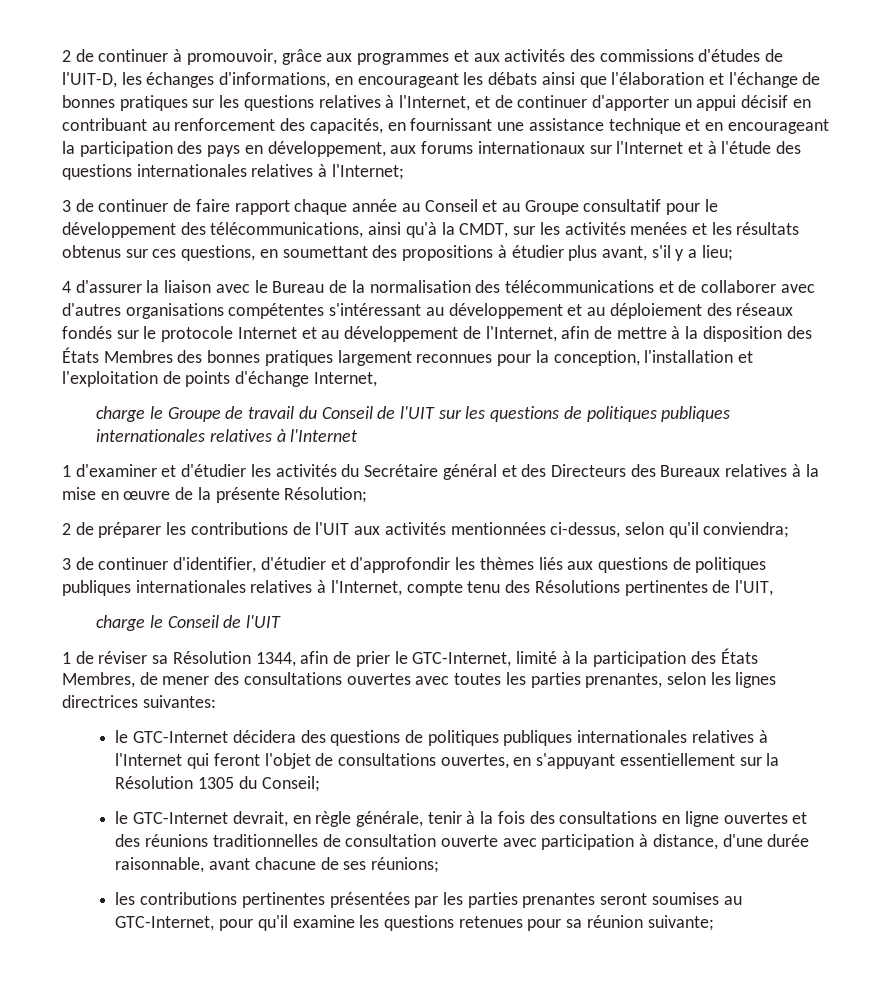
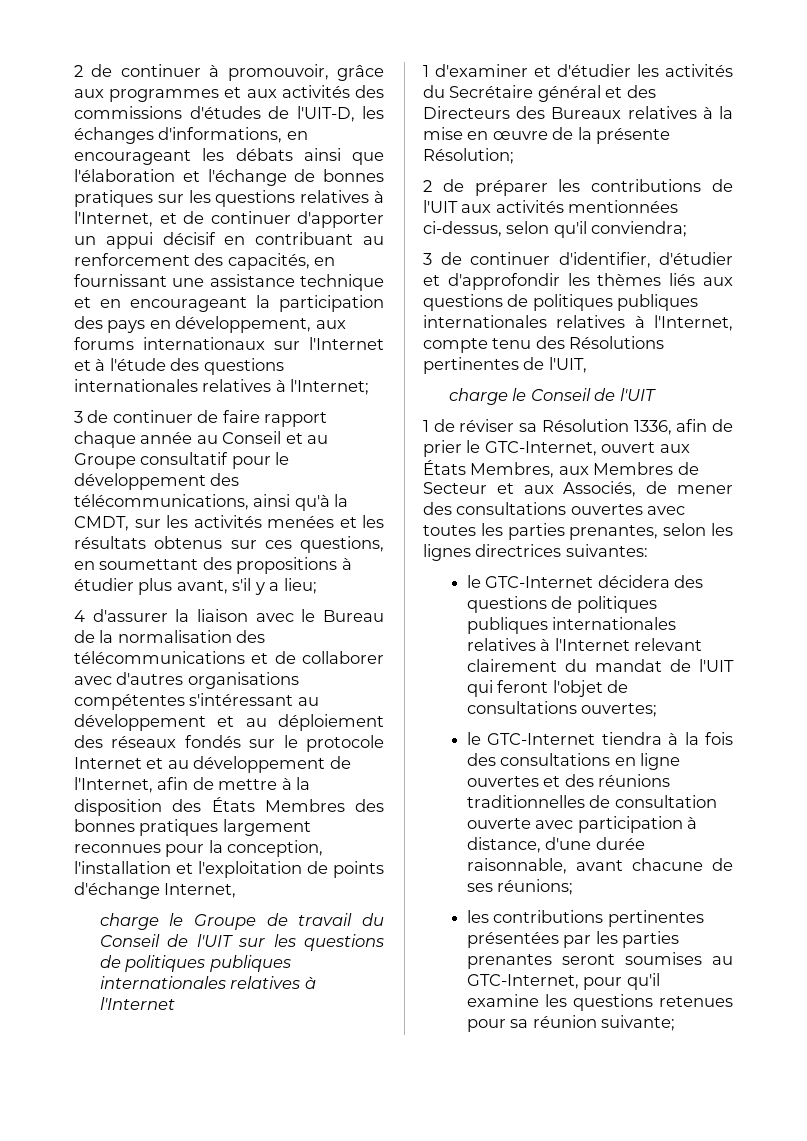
[255,652,296,667] 1344, -> [633,420,672,435] 1336,
[515,648,758,667] [62,672,135,688] limité à la participation des États Membres, -> [601,442,690,453] [423,460,699,478] [423,481,637,497] ouvert aux États Membres, aux Membres de Secteur et aux Associés,
(183, 759) none -> [634,638,703,651] [467,659,734,672] relevant clairement du mandat de l'UIT
[440,753,780,769] [115,776,320,792] [115,811,462,827] ouvertes, en s'appuyant essentiellement sur la Résolution 1305 du Conseil; // le GTC-Internet devrait, en règle générale, tenir -> [581,703,658,717] [467,732,662,745] ouvertes; // le GTC-Internet tiendra

